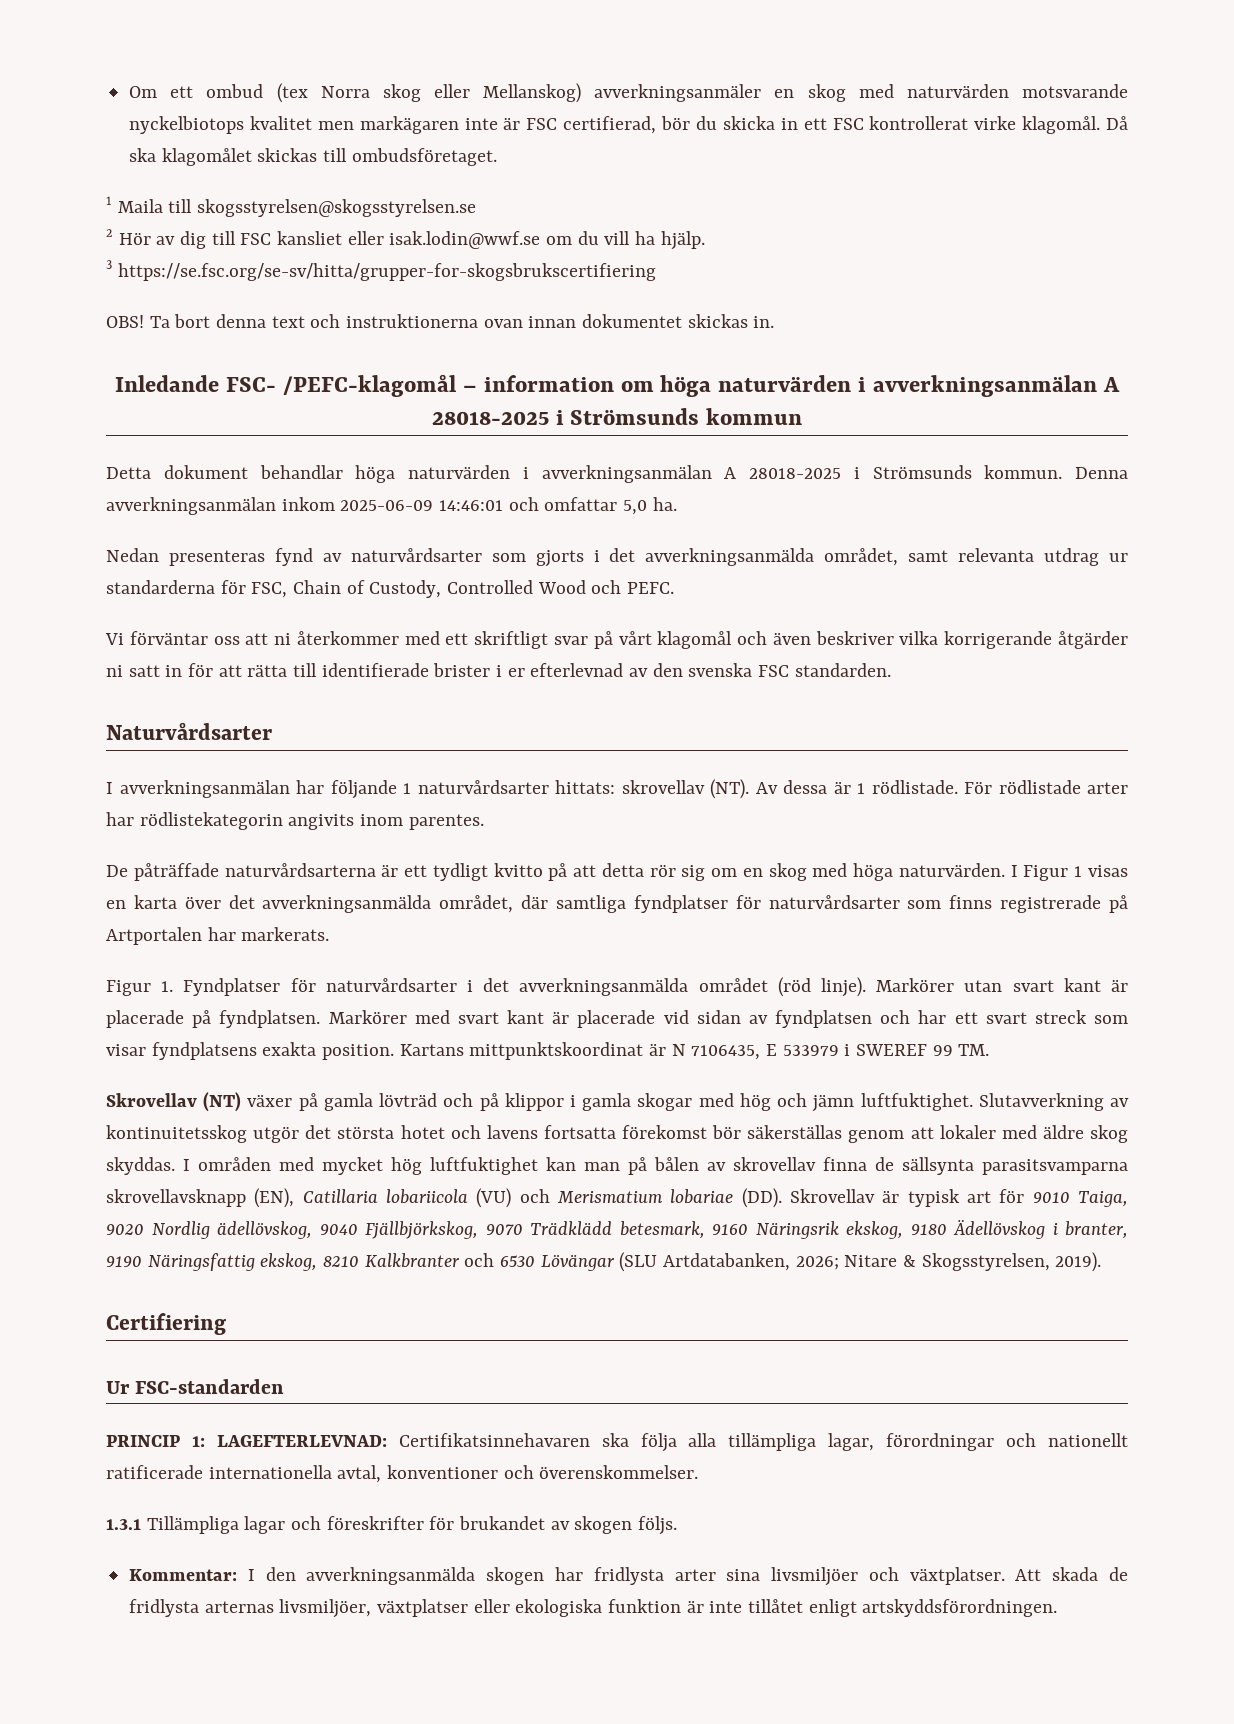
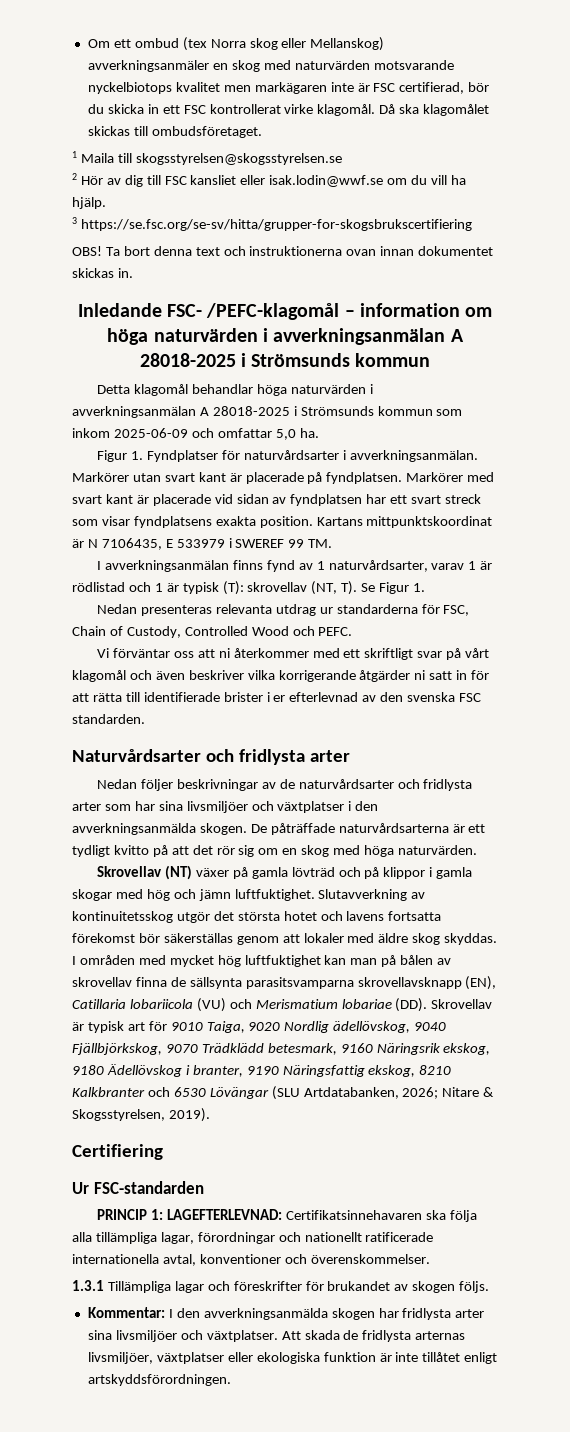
[163,465,248,479] dokument -> [133,384,188,396] klagomål
[984,465,1128,479] [106,497,276,515] kommun. Denna avverkningsanmälan -> [377,406,463,416] kommun som
[439,500,504,511] 14:46:01 -> (188, 433) none
[106,548,949,567] Nedan presenteras fynd av naturvårdsarter som gjorts i det avverkningsanmälda området, samt -> [97,450,478,462] [72,472,495,484] [72,494,482,506] [72,516,493,528] [72,538,333,550] [97,560,493,572] [72,581,426,595] [97,604,212,616] Figur 1. Fyndplatser för naturvårdsarter i avverkningsanmälan. Markörer utan svart kant är placerade på fyndplatsen. Markörer med svart kant är placerade vid sidan av fyndplatsen har ett svart streck som visar fyndplatsens exakta position. Kartans mittpunktskoordinat är N 7106435, E 533979 i SWEREF 99 TM. // I avverkningsanmälan finns fynd av 1 naturvårdsarter, varav 1 är rödlistad och 1 är typisk (T): skrovellav (NT, T). Se Figur 1. // Nedan presenteras
[106,779,1128,799] [106,812,484,830] // I avverkningsanmälan har följande 1 naturvårdsarter hittats: skrovellav (NT). Av dessa är 1 rödlistade. För rödlistade arter har rödlistekategorin angivits inom parentes. // -> [205,749,350,765] [97,779,473,791] [72,801,379,813] [72,823,247,835] och fridlysta arter // Nedan följer beskrivningar av de naturvårdsarter och fridlysta arter som har sina livsmiljöer och växtplatser i den avverkningsanmälda skogen.
[601,863,644,877] detta -> [192,845,213,855] det
[1010,865,1129,881] [106,895,1129,913] [106,927,330,945] [106,977,1129,997] [106,1010,1128,1028] [106,1042,990,1060] I Figur 1 visas en karta över det avverkningsanmälda området, där samtliga fyndplatser för naturvårdsarter som finns registrerade på Artportalen har markerats. // Figur 1. Fyndplatser för naturvårdsarter i det avverkningsanmälda området (röd linje). Markörer utan svart kant är placerade på fyndplatsen. Markörer med svart kant är placerade vid sidan av fyndplatsen och har ett svart streck som visar fyndplatsens exakta position. Kartans mittpunktskoordinat är N 7106435, E 533979 i SWEREF 99 TM. -> (477, 850) none

